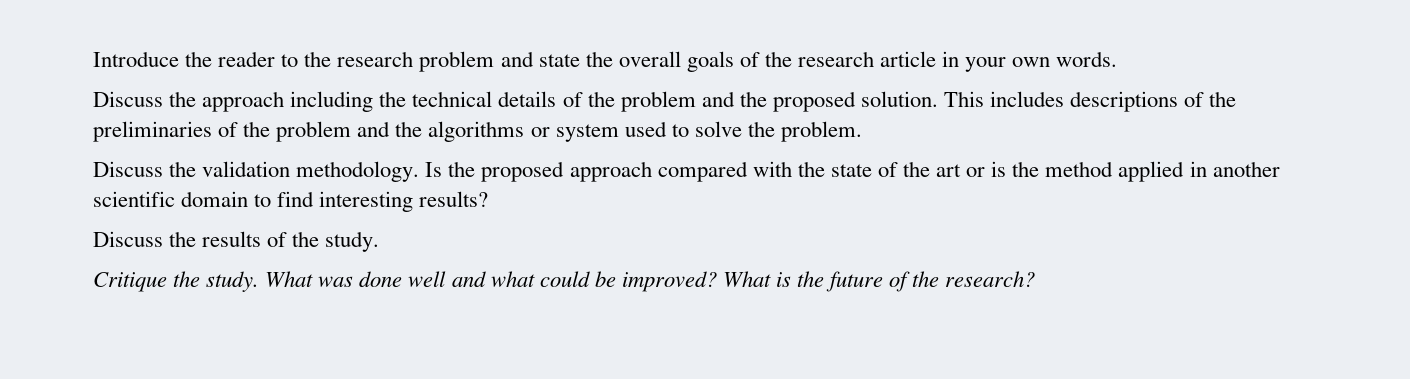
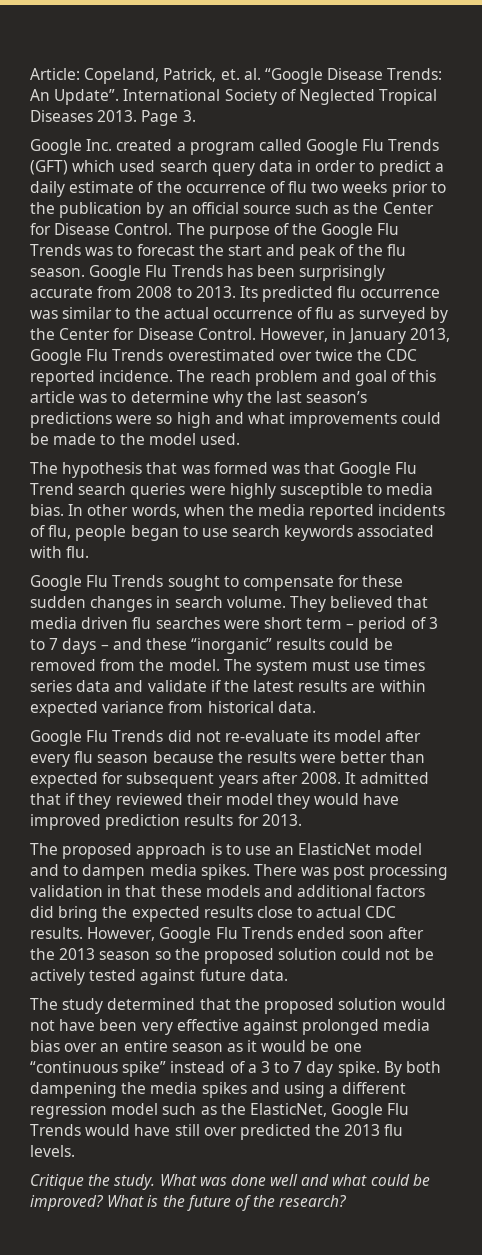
[93,51,1118,72] [93,91,1237,112] [93,121,862,142] [93,161,1280,182] [93,191,489,212] [93,231,380,252] Introduce the reader to the research problem and state the overall goals of the research article in your own words. // Discuss the approach including the technical details of the problem and the proposed solution. This includes descriptions of the preliminaries of the problem and the algorithms or system used to solve the problem. // Discuss the validation methodology. Is the proposed approach compared with the state of the art or is the method applied in another scientific domain to find interesting results? // Discuss the results of the study. -> [30,68,443,84] [30,89,438,105] [30,110,196,126] [30,139,440,155] [30,160,444,176] [30,181,446,197] [30,202,434,218] [30,223,400,239] [30,244,406,260] [30,265,386,281] [30,286,441,302] [30,307,448,323] [30,328,451,344] [30,349,418,365] [30,370,437,386] [30,391,368,407] [30,412,442,428] [30,433,240,445] [30,462,418,478] [30,483,434,499] [30,504,446,520] [30,525,435,541] [30,546,90,558] [30,575,404,591] [30,596,429,612] [30,617,438,633] [30,638,393,654] [30,659,426,675] [30,680,426,692] [30,701,316,717] [30,730,422,746] [30,751,426,767] [30,772,430,788] [30,793,400,809] [30,814,302,830] [30,843,423,859] [30,864,449,880] [30,885,426,897] [30,906,397,922] [30,927,425,943] [30,948,434,964] [30,969,288,985] [30,998,447,1014] [30,1019,431,1035] [30,1040,362,1052] [30,1061,442,1077] [30,1082,407,1098] [30,1103,410,1119] [30,1124,404,1140] [30,1145,75,1157] Article: Copeland, Patrick, et. al. “Google Disease Trends: An Update”. International Society of Neglected Tropical Diseases 2013. Page 3. // Google Inc. created a program called Google Flu Trends (GFT) which used search query data in order to predict a daily estimate of the occurrence of flu two weeks prior to the publication by an official source such as the Center for Disease Control. The purpose of the Google Flu Trends was to forecast the start and peak of the flu season. Google Flu Trends has been surprisingly accurate from 2008 to 2013. Its predicted flu occurrence was similar to the actual occurrence of flu as surveyed by the Center for Disease Control. However, in January 2013, Google Flu Trends overestimated over twice the CDC reported incidence. The reach problem and goal of this article was to determine why the last season’s predictions were so high and what improvements could be made to the model used. // The hypothesis that was formed was that Google Flu Trend search queries were highly susceptible to media bias. In other words, when the media reported incidents of flu, people began to use search keywords associated with flu. // Google Flu Trends sought to compensate for these sudden changes in search volume. They believed that media driven flu searches were short term – period of 3 to 7 days – and these “inorganic” results could be removed from the model. The system must use times series data and validate if the latest results are within expected variance from historical data. // Google Flu Trends did not re-evaluate its model after every flu season because the results were better than expected for subsequent years after 2008. It admitted that if they reviewed their model they would have improved prediction results for 2013. // The proposed approach is to use an ElasticNet model and to dampen media spikes. There was post processing validation in that these models and additional factors did bring the expected results close to actual CDC results. However, Google Flu Trends ended soon after the 2013 season so the proposed solution could not be actively tested against future data. // The study determined that the proposed solution would not have been very effective against prolonged media bias over an entire season as it would be one “continuous spike” instead of a 3 to 7 day spike. By both dampening the media spikes and using a different regression model such as the ElasticNet, Google Flu Trends would have still over predicted the 2013 flu levels.

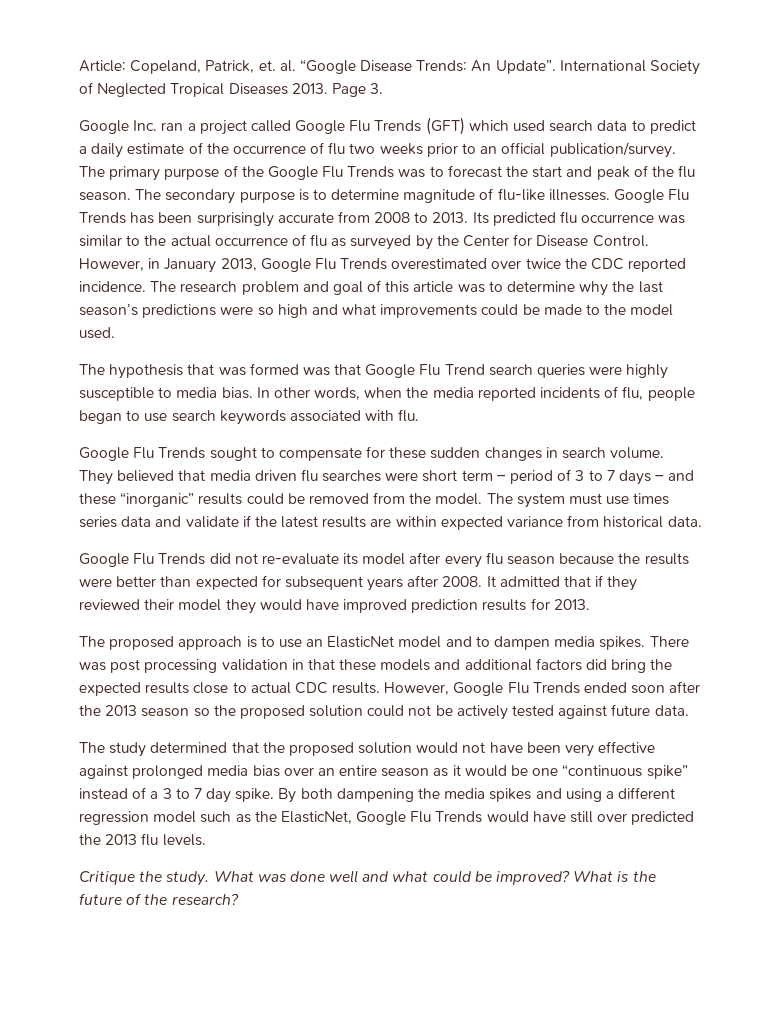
[116,139,255,155] created a program -> [161,120,247,135] ran a project
[211,160,357,176] query data in order -> [597,120,628,131] data
[30,202,434,218] [30,223,205,235] the publication by an official source such as the Center for Disease Control. The -> [480,142,676,158] [79,166,161,181] an official publication/survey. The primary
(85, 272) none -> [135,188,610,204] The secondary purpose is to determine magnitude of flu-like illnesses.
[209,370,251,382] reach -> [180,281,238,293] research

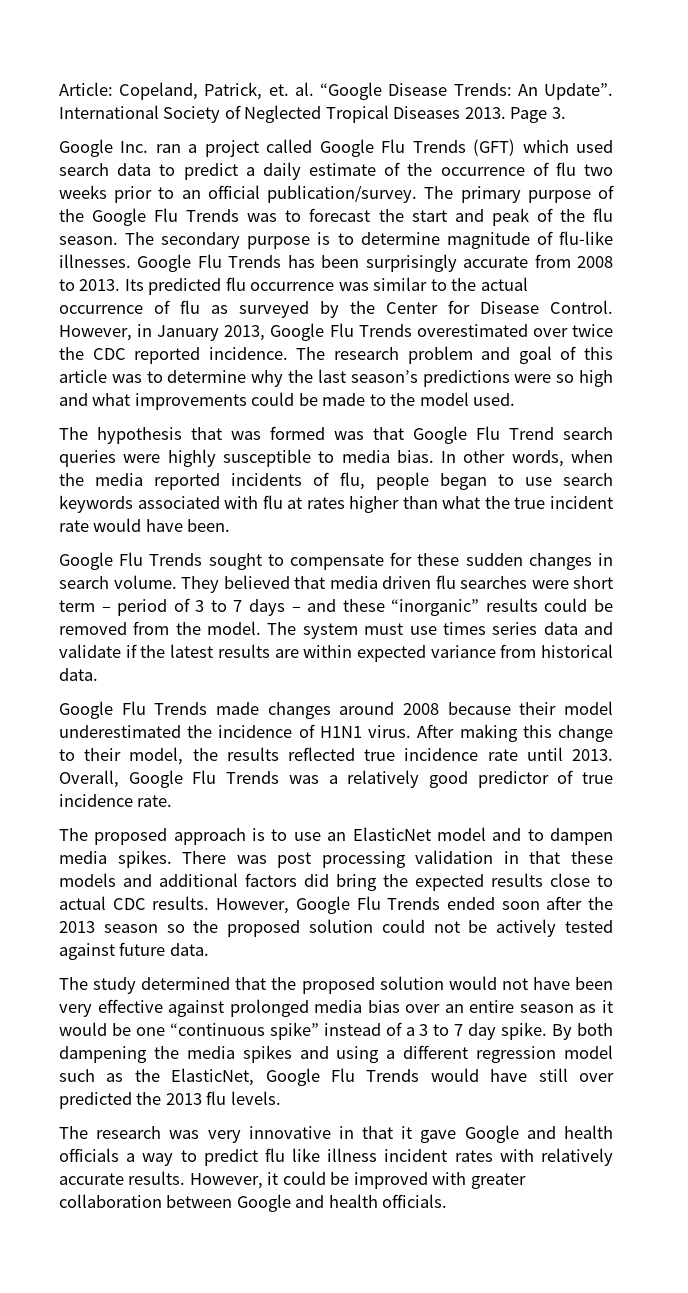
[398,409,420,422] flu. -> [262,495,613,513] [59,518,231,532] flu at rates higher than what the true incident rate would have been.
[209,552,689,568] [79,575,638,591] [79,598,590,614] did not re-evaluate its model after every flu season because the results were better than expected for subsequent years after 2008. It admitted that if they reviewed their model they would have improved prediction results for 2013. -> [215,701,613,719] [59,724,613,742] [59,747,613,765] [59,770,613,788] [59,794,173,807] made changes around 2008 because their model underestimated the incidence of H1N1 virus. After making this change to their model, the results reflected true incidence rate until 2013. Overall, Google Flu Trends was a relatively good predictor of true incidence rate.
[79,870,656,886] [79,893,239,905] Critique the study. What was done well and what could be improved? What is the future of the research? -> [59,1125,613,1143] [59,1148,613,1166] [59,1171,526,1189] [59,1194,448,1212] The research was very innovative in that it gave Google and health officials a way to predict flu like illness incident rates with relatively accurate results. However, it could be improved with greater collaboration between Google and health officials.

